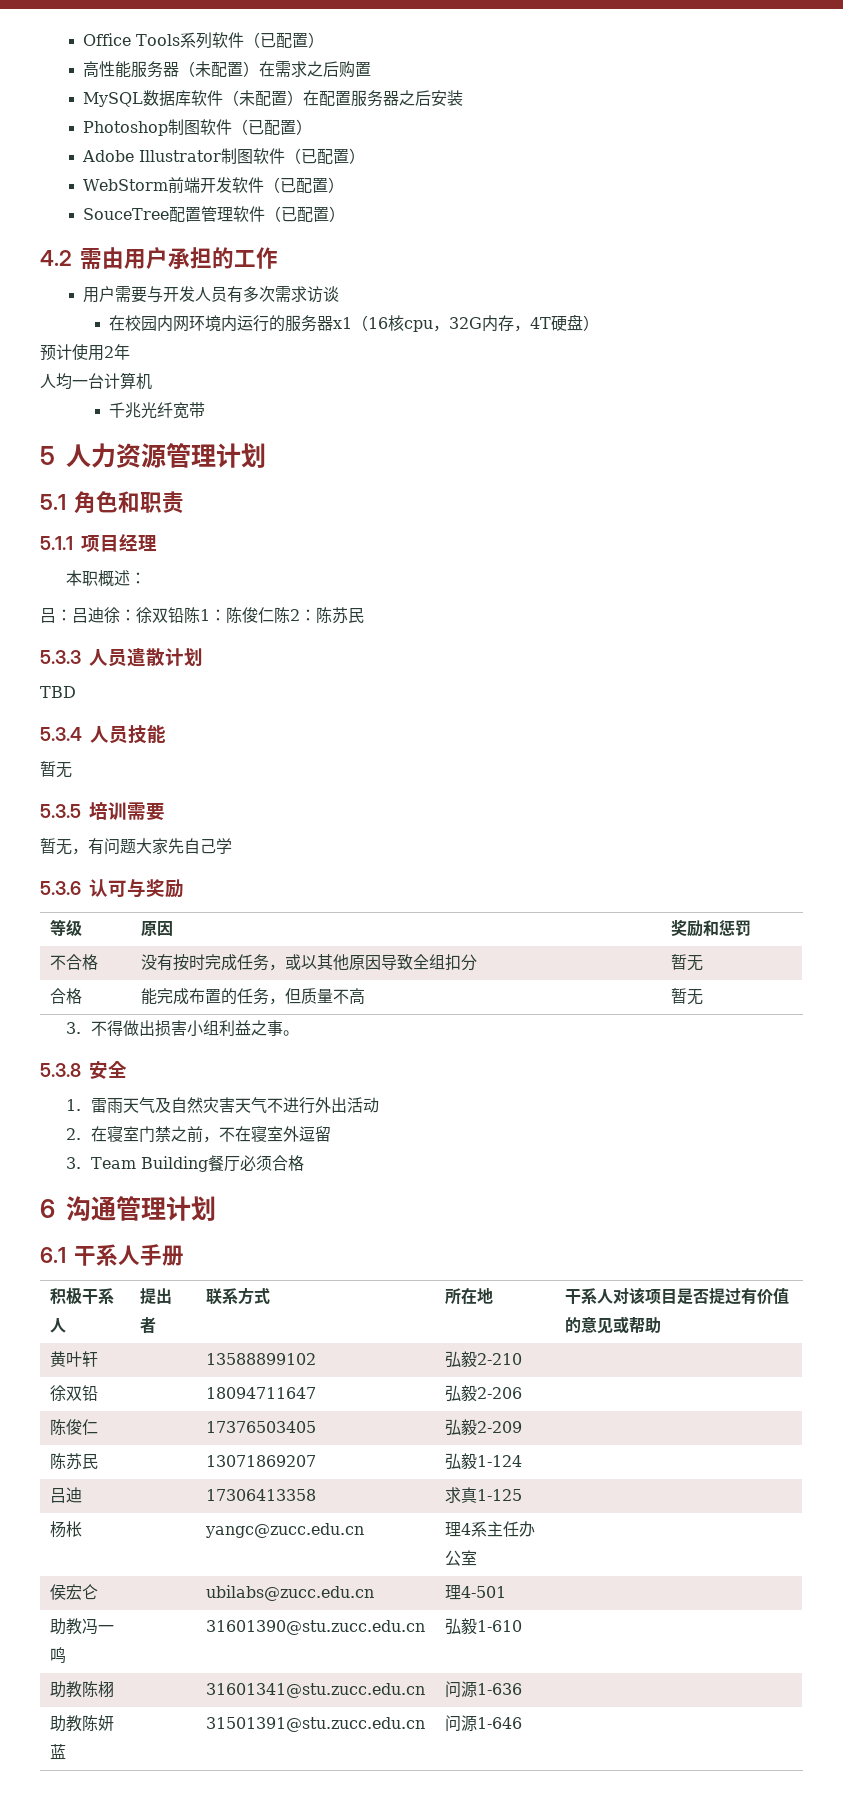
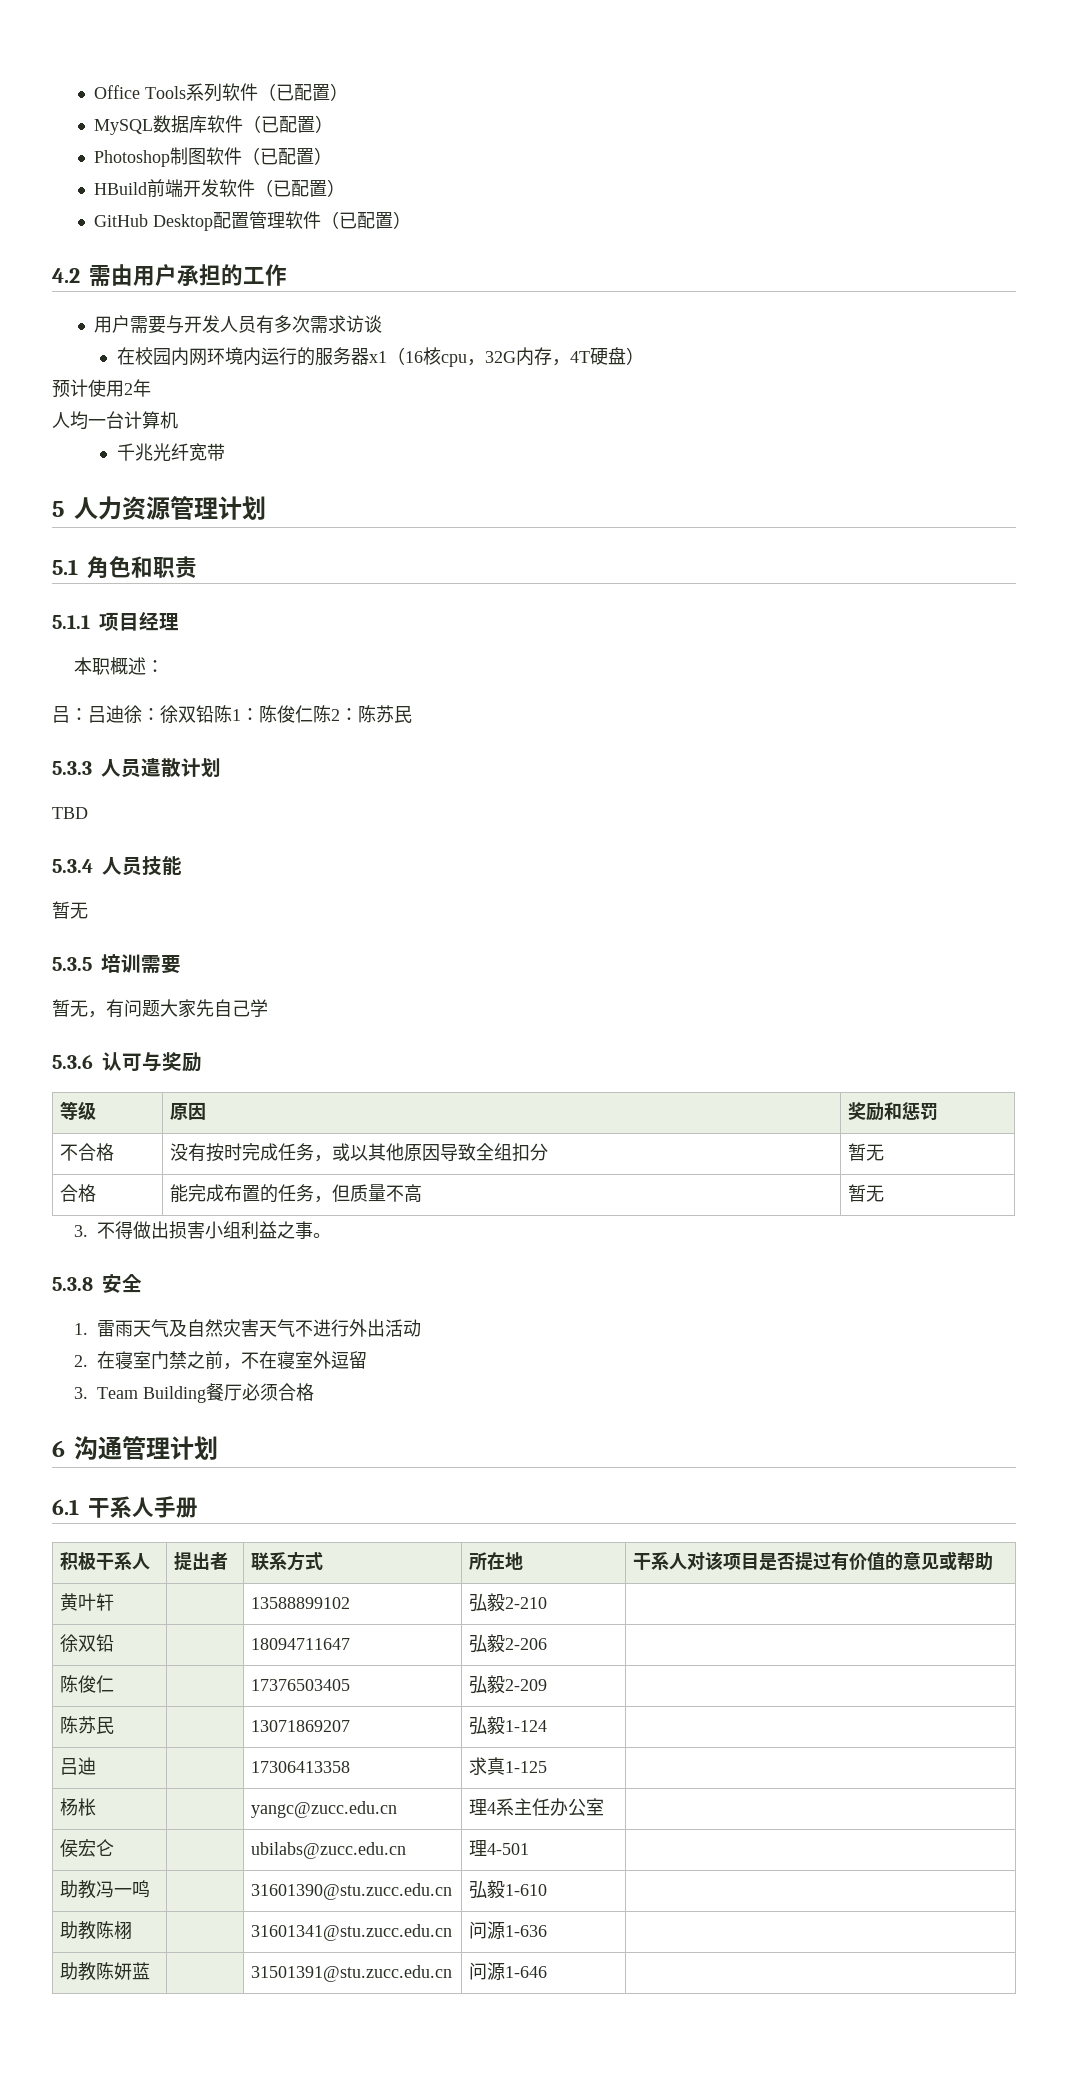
[83,61,372,78] // 高性能服务器（未配置）在需求之后购置 -> (349, 92) none
[239,90,464,107] 未配置）在配置服务器之后安装 -> [261,115,334,133] 已配置）
[82,148,366,164] [83,179,169,191] Adobe Illustrator制图软件（已配置） // WebStorm -> [94,182,148,195] HBuild
[83,208,170,220] SouceTree -> [94,214,214,231] GitHub Desktop

